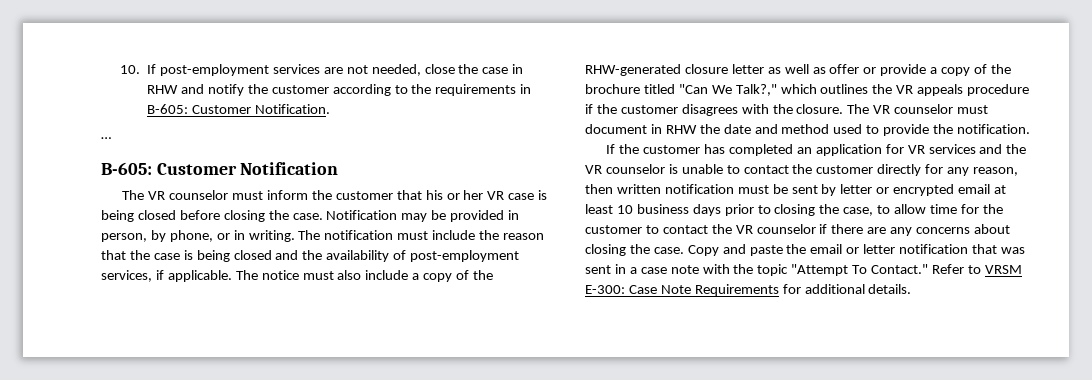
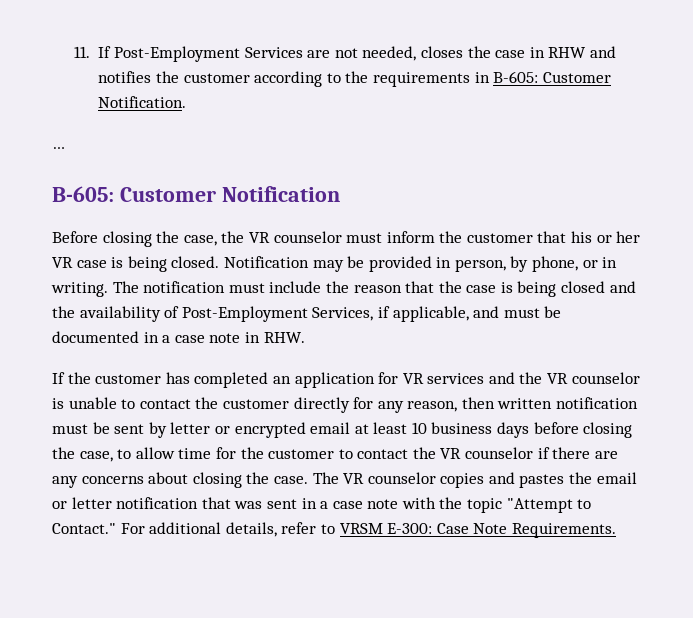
[119,64,320,76] 10. If post-employment services -> [73,46,303,62] 11. If Post-Employment Services
[424,64,455,74] close -> [420,46,463,58] closes
[207,84,244,96] notify -> [98,71,152,83] notifies
[122,190,145,200] The -> [52,231,245,247] Before closing the case, the
[137,210,323,222] closed before closing the case. -> [171,256,220,268] closed.
[410,250,520,262] [101,270,494,282] [585,64,1011,76] [585,84,1030,96] [585,104,989,116] [585,124,1031,136] post-employment services, if applicable. The notice must also include a copy of the RHW-generated closure letter as well as offer or provide a copy of the brochure titled "Can We Talk?," which outlines the VR appeals procedure if the customer disagrees with the closure. The VR counselor must document in RHW the date and method used to provide the notification. -> [181,306,562,322] [52,331,305,343] Post-Employment Services, if applicable, and must be documented in a case note in RHW.
[724,204,771,216] prior to -> [533,422,579,434] before
[687,244,783,256] Copy and paste -> [312,472,565,488] The VR counselor copies and pastes
[852,264,965,274] To Contact." Refer -> [577,499,592,509] [52,522,317,537] to Contact." For additional details, refer
[694,284,912,296] Requirements for additional details. -> [511,523,616,538] Requirements.

